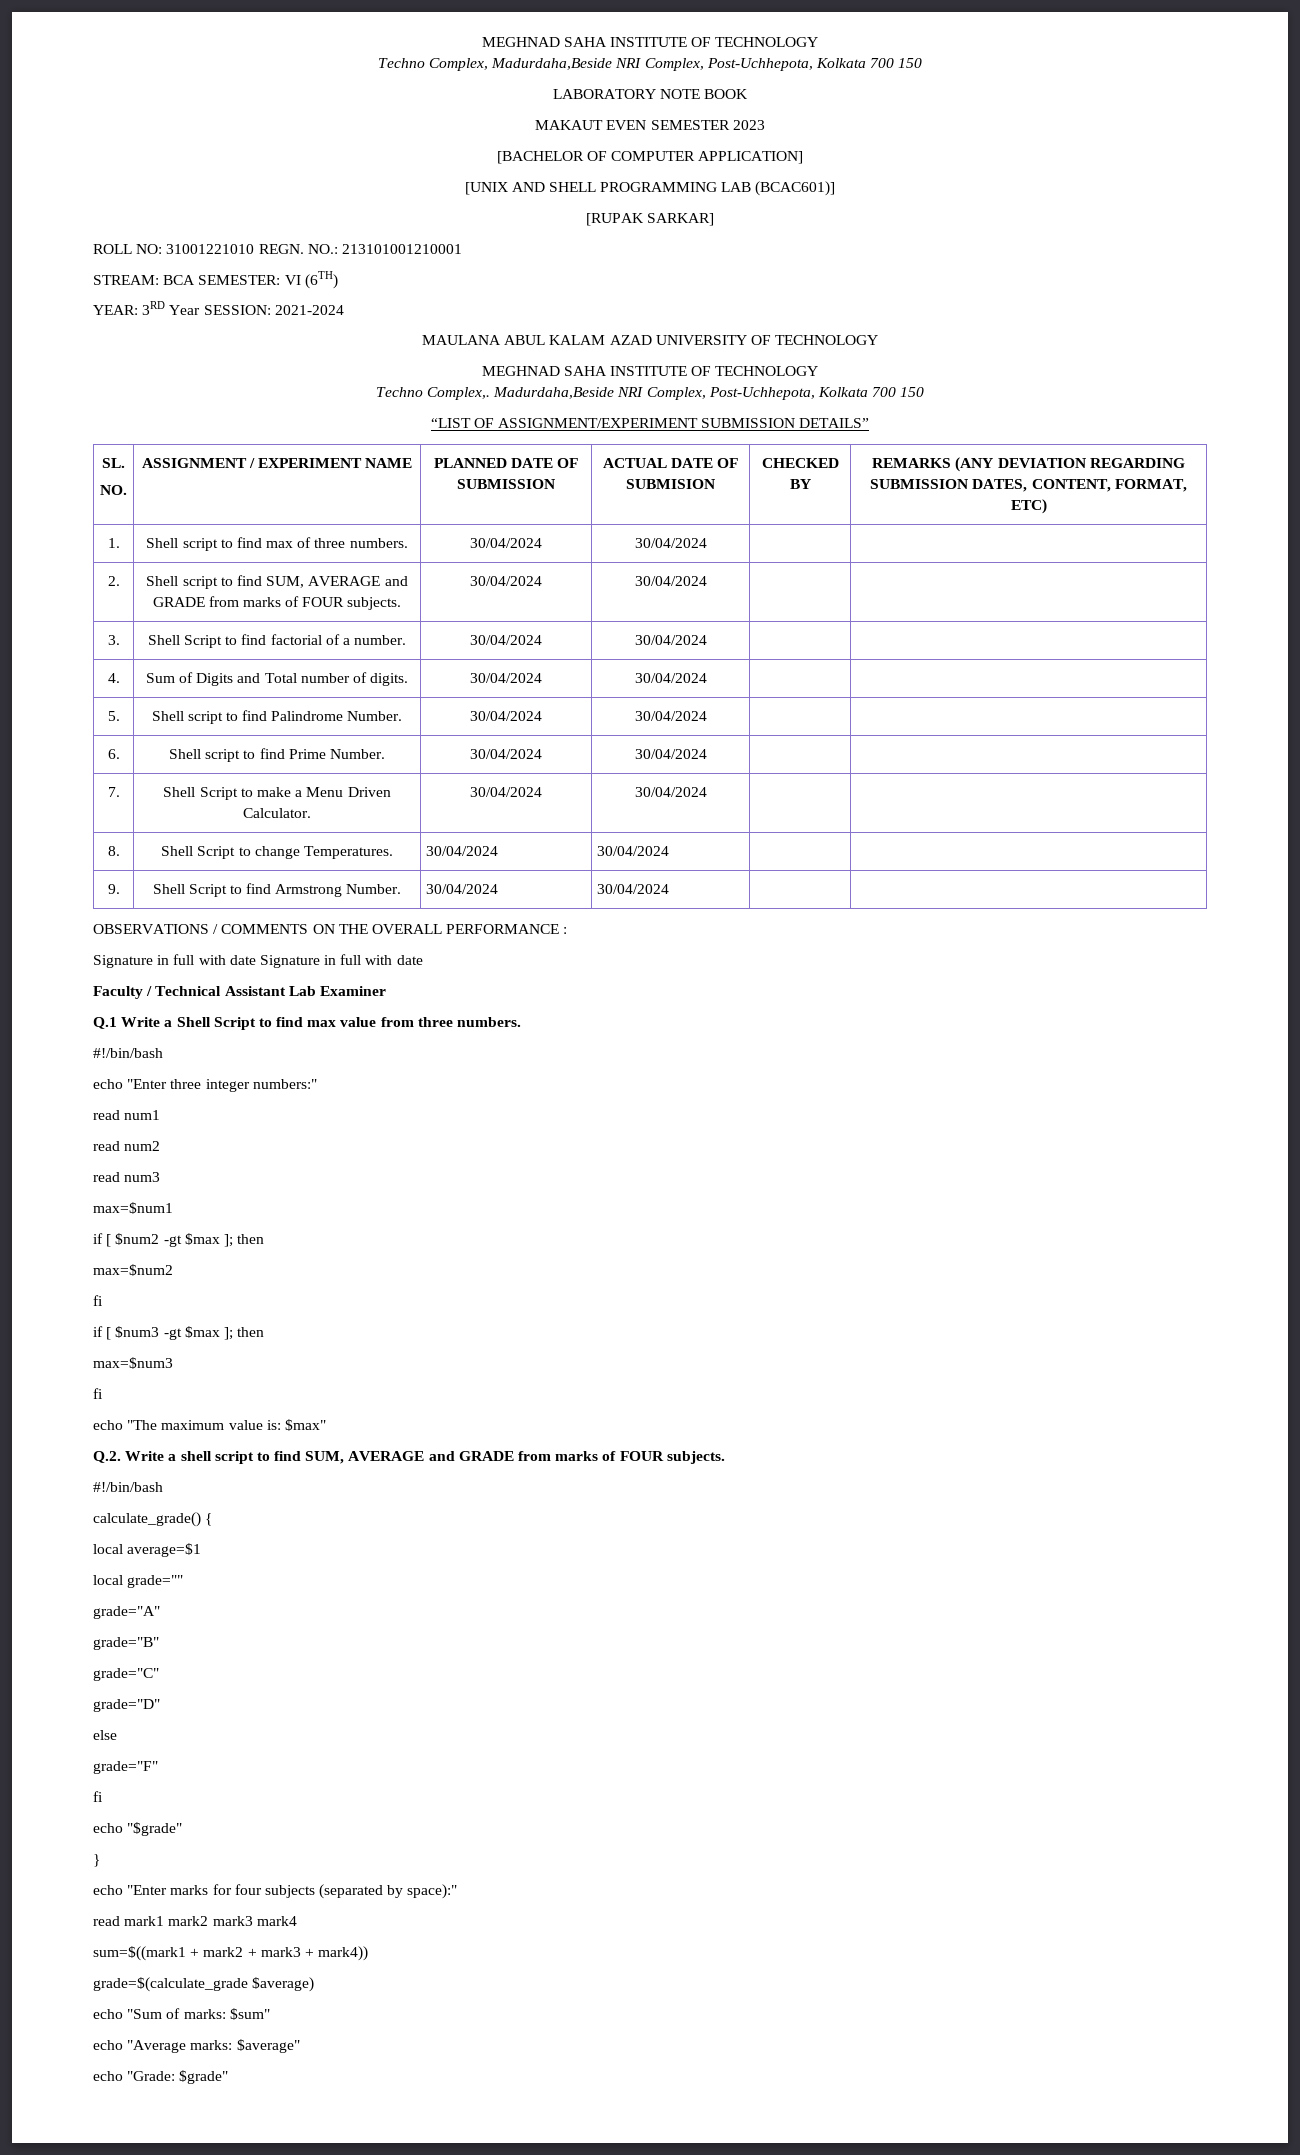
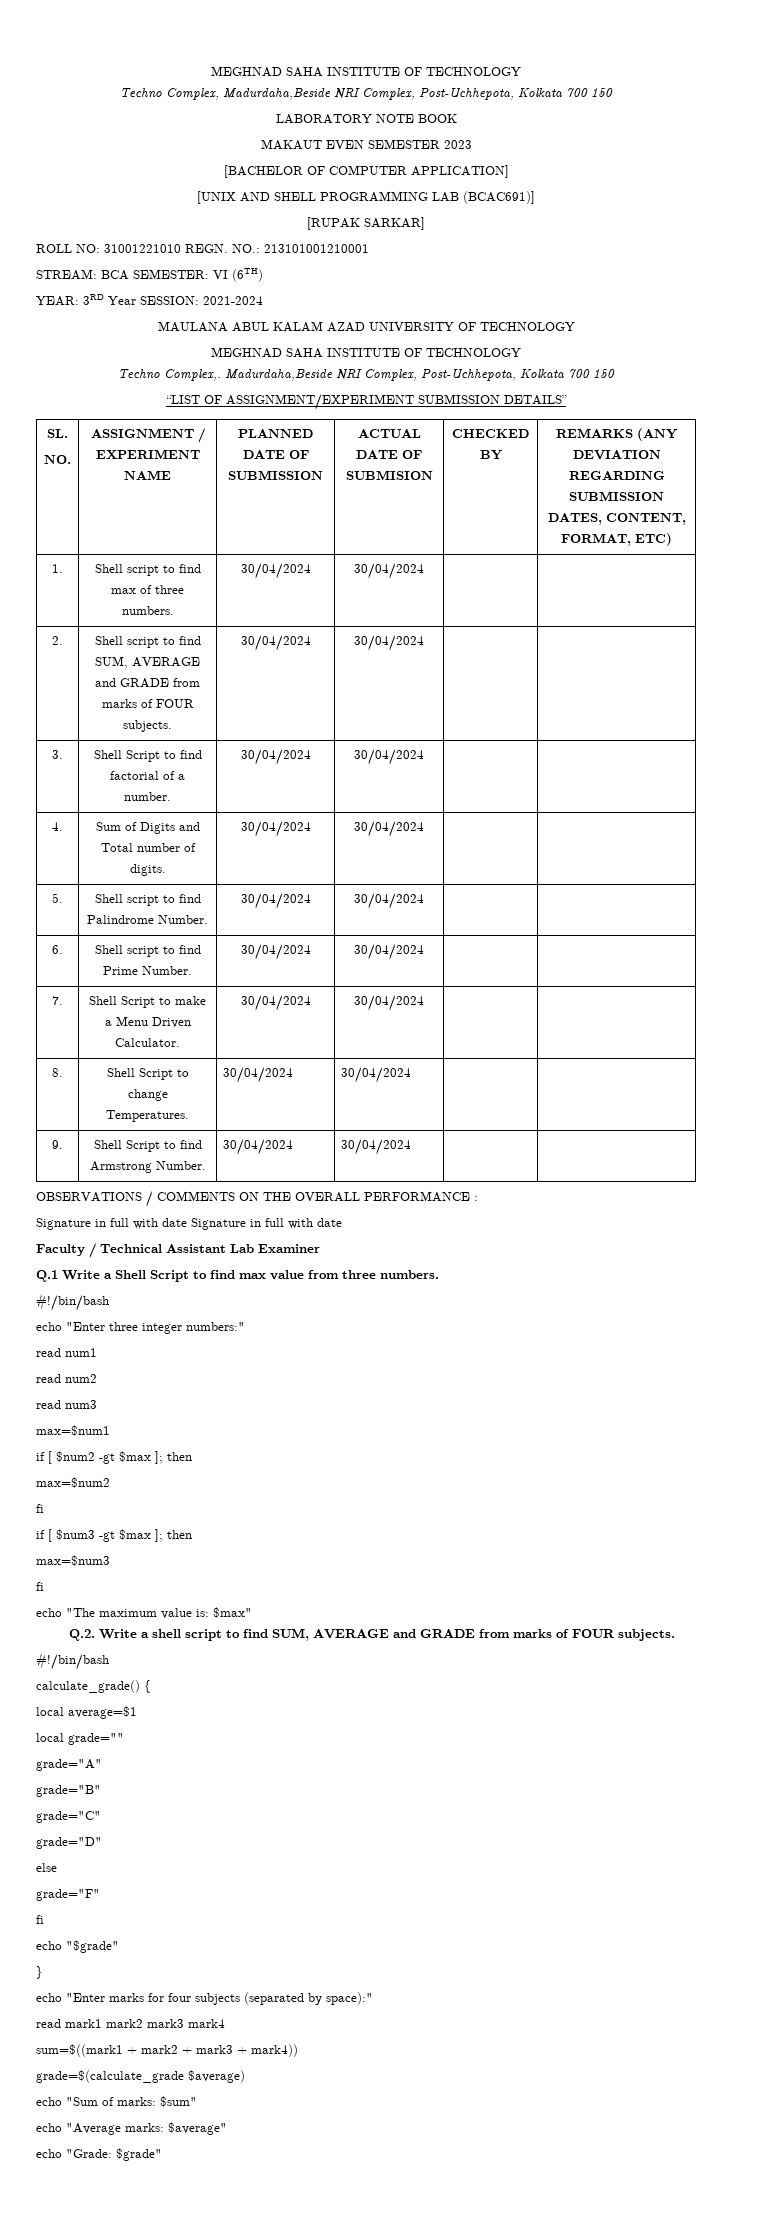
[755,181,836,196] (BCAC601)] -> [463,191,535,204] (BCAC691)]

